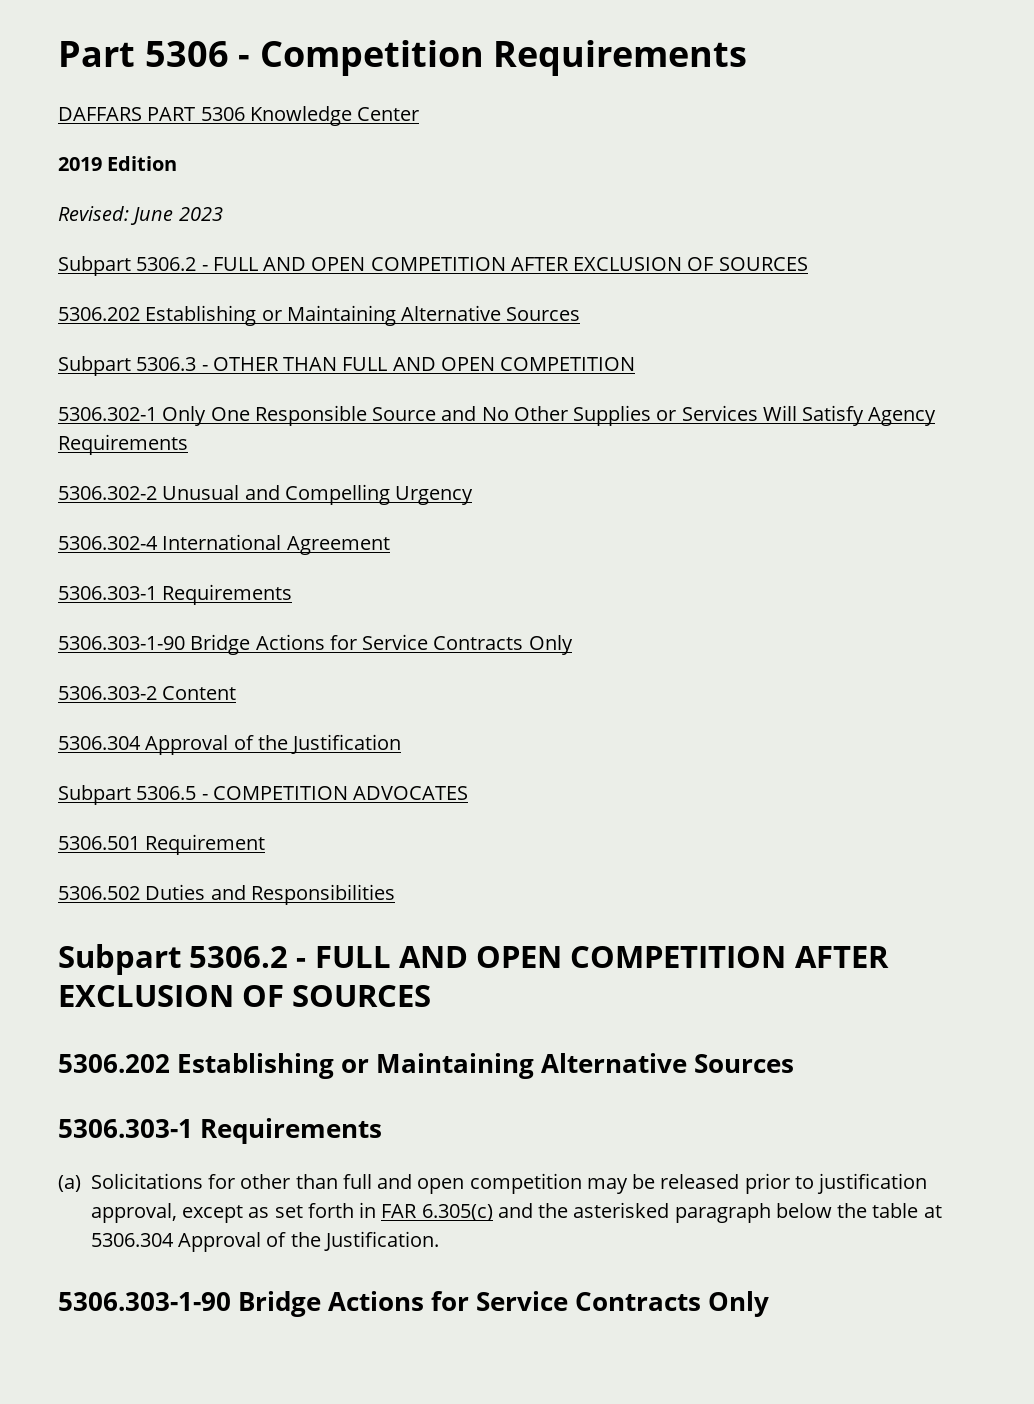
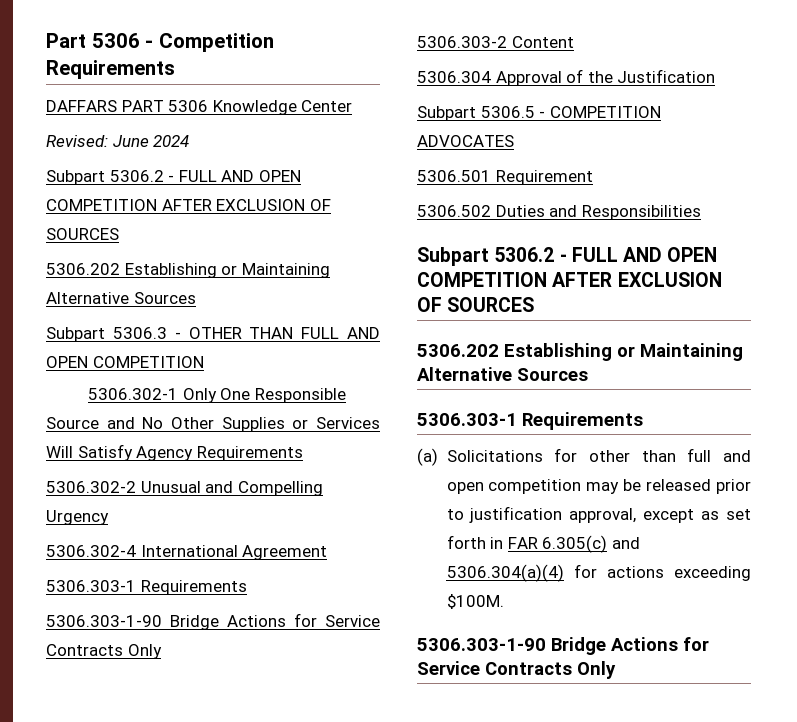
[58,156,178,171] // 2019 Edition -> (353, 106) none
[178,207,223,221] 2023 -> [153,135,190,147] 2024
[538,1202,942,1223] [90,1231,439,1252] the asterisked paragraph below the table at 5306.304 Approval of the Justification. -> [446,564,751,582] [446,594,504,609] 5306.304(a)(4) for actions exceeding $100M.

